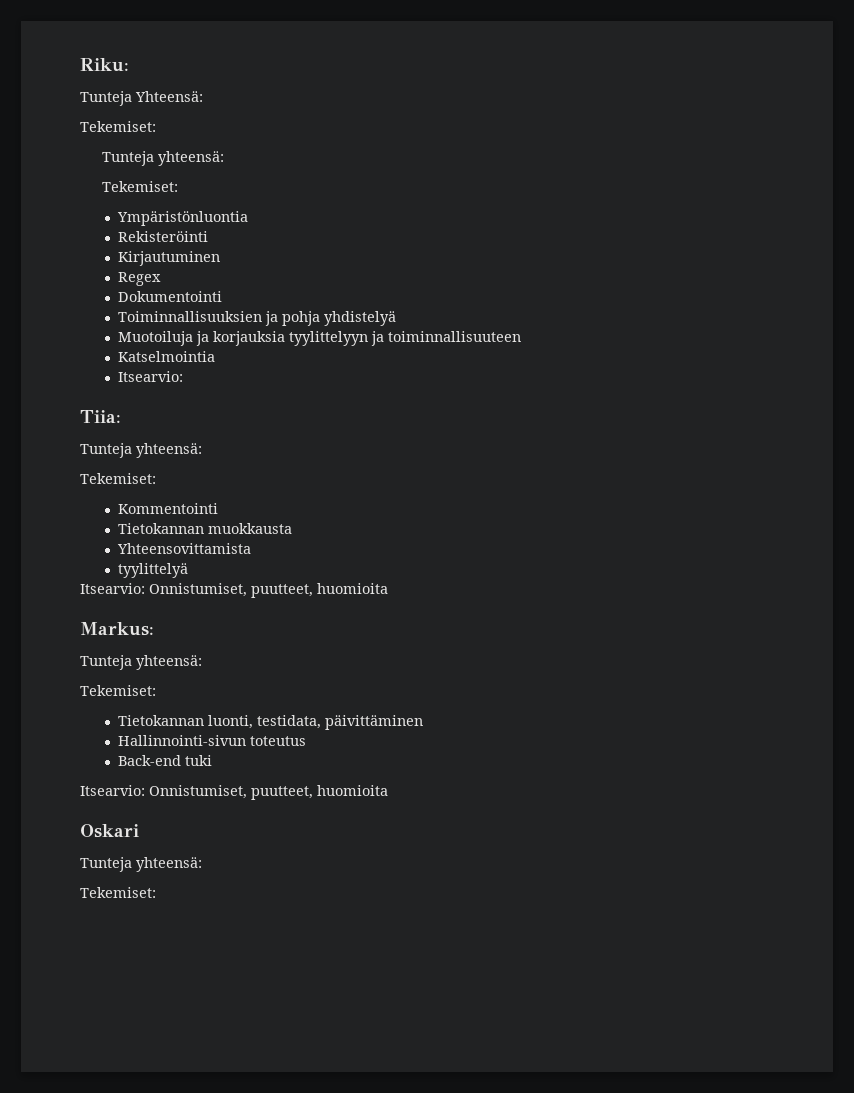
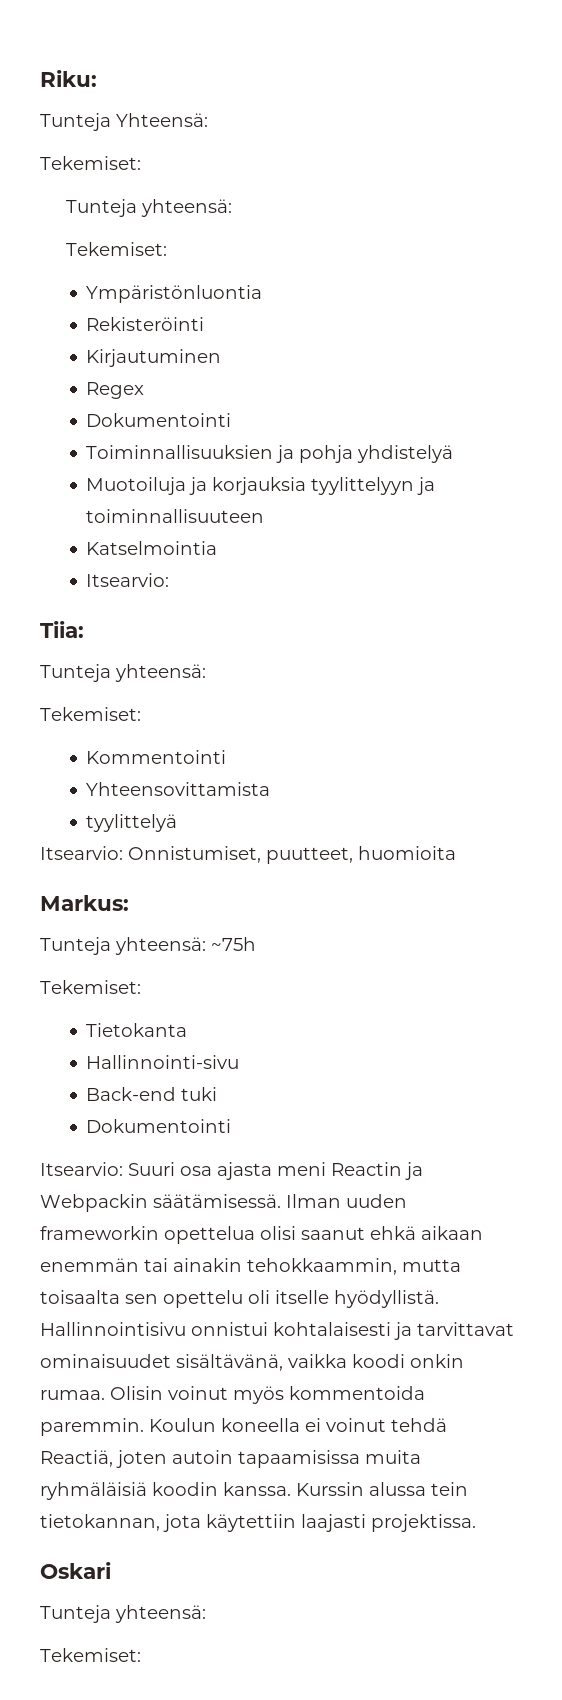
[117,523,292,534] // Tietokannan muokkausta -> (227, 757) none
[80,685,156,696] [117,715,423,730] [117,735,306,746] // Tekemiset: // Tietokannan luonti, testidata, päivittäminen // Hallinnointi-sivun toteutus -> [211,937,256,951] [40,980,141,994] [86,1023,188,1037] [86,1055,240,1069] ~75h // Tekemiset: // Tietokanta // Hallinnointi-sivu
[80,785,388,800] // Itsearvio: Onnistumiset, puutteet, huomioita -> [86,1119,232,1133] [40,1162,423,1180] [40,1194,407,1212] [40,1226,483,1244] [40,1258,461,1275] [40,1290,439,1308] [40,1322,514,1340] [40,1354,464,1371] [40,1386,425,1404] [40,1418,447,1436] [40,1450,421,1468] [40,1482,468,1500] [40,1514,476,1532] // Dokumentointi // Itsearvio: Suuri osa ajasta meni Reactin ja Webpackin säätämisessä. Ilman uuden frameworkin opettelua olisi saanut ehkä aikaan enemmän tai ainakin tehokkaammin, mutta toisaalta sen opettelu oli itselle hyödyllistä. Hallinnointisivu onnistui kohtalaisesti ja tarvittavat ominaisuudet sisältävänä, vaikka koodi onkin rumaa. Olisin voinut myös kommentoida paremmin. Koulun koneella ei voinut tehdä Reactiä, joten autoin tapaamisissa muita ryhmäläisiä koodin kanssa. Kurssin alussa tein tietokannan, jota käytettiin laajasti projektissa.

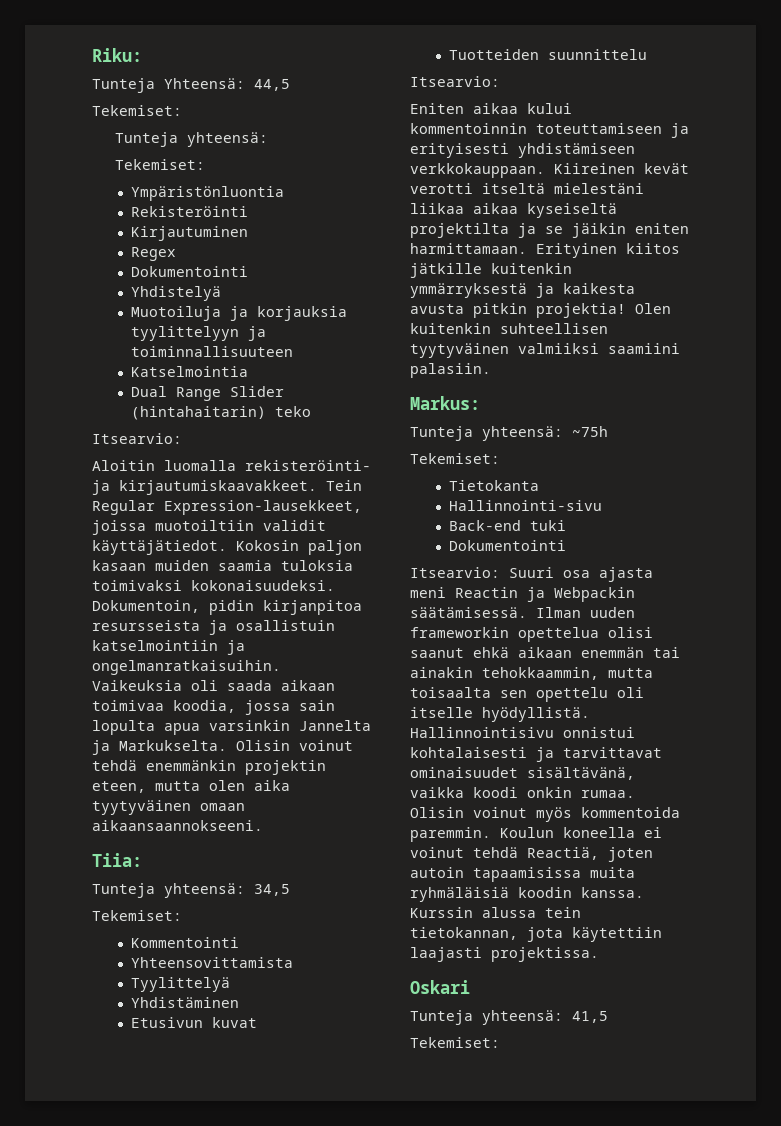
(208, 120) none -> [254,79,290,91] 44,5
[86,445,454,463] Toiminnallisuuksien ja pohja yhdistelyä -> [130,286,221,301] Yhdistelyä
[86,573,170,587] Itsearvio: -> [130,386,284,401] [130,406,311,420] [92,433,182,444] [92,460,371,471] [92,480,362,495] [92,500,362,515] [92,520,326,535] [92,540,362,555] [92,560,353,571] [92,580,335,591] [92,600,362,615] [92,620,335,635] [92,640,245,655] [92,660,281,675] [92,680,335,691] [92,700,335,715] [92,720,371,735] [92,740,353,755] [92,760,326,775] [92,780,290,793] [92,800,245,815] [92,820,263,831] Dual Range Slider (hintahaitarin) teko // Itsearvio: // Aloitin luomalla rekisteröinti- ja kirjautumiskaavakkeet. Tein Regular Expression-lausekkeet, joissa muotoiltiin validit käyttäjätiedot. Kokosin paljon kasaan muiden saamia tuloksia toimivaksi kokonaisuudeksi. Dokumentoin, pidin kirjanpitoa resursseista ja osallistuin katselmointiin ja ongelmanratkaisuihin. Vaikeuksia oli saada aikaan toimivaa koodia, jossa sain lopulta apua varsinkin Jannelta ja Markukselta. Olisin voinut tehdä enemmänkin projektin eteen, mutta olen aika tyytyväinen omaan aikaansaannokseeni.
(206, 673) none -> [254,884,290,896] 34,5
[86,814,178,832] [40,846,456,864] tyylittelyä // Itsearvio: Onnistumiset, puutteet, huomioita -> [130,977,230,992] [130,997,239,1008] [130,1017,257,1028] [448,49,647,60] [410,76,500,87] [410,103,572,114] [410,123,689,138] [410,143,635,158] [410,163,689,178] [410,183,644,194] [410,203,617,218] [410,223,689,238] [410,243,680,258] [410,263,572,278] [410,283,635,298] [410,303,671,318] [410,323,608,334] [410,343,680,358] [410,363,491,378] Tyylittelyä // Yhdistäminen // Etusivun kuvat // Tuotteiden suunnittelu // Itsearvio: // Eniten aikaa kului kommentoinnin toteuttamiseen ja erityisesti yhdistämiseen verkkokauppaan. Kiireinen kevät verotti itseltä mielestäni liikaa aikaa kyseiseltä projektilta ja se jäikin eniten harmittamaan. Erityinen kiitos jätkille kuitenkin ymmärryksestä ja kaikesta avusta pitkin projektia! Olen kuitenkin suhteellisen tyytyväinen valmiiksi saamiini palasiin.
(206, 1614) none -> [572,1011,608,1023] 41,5

